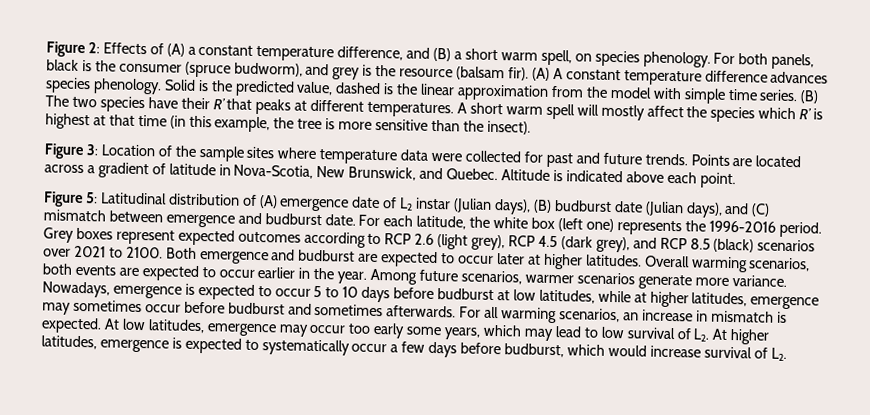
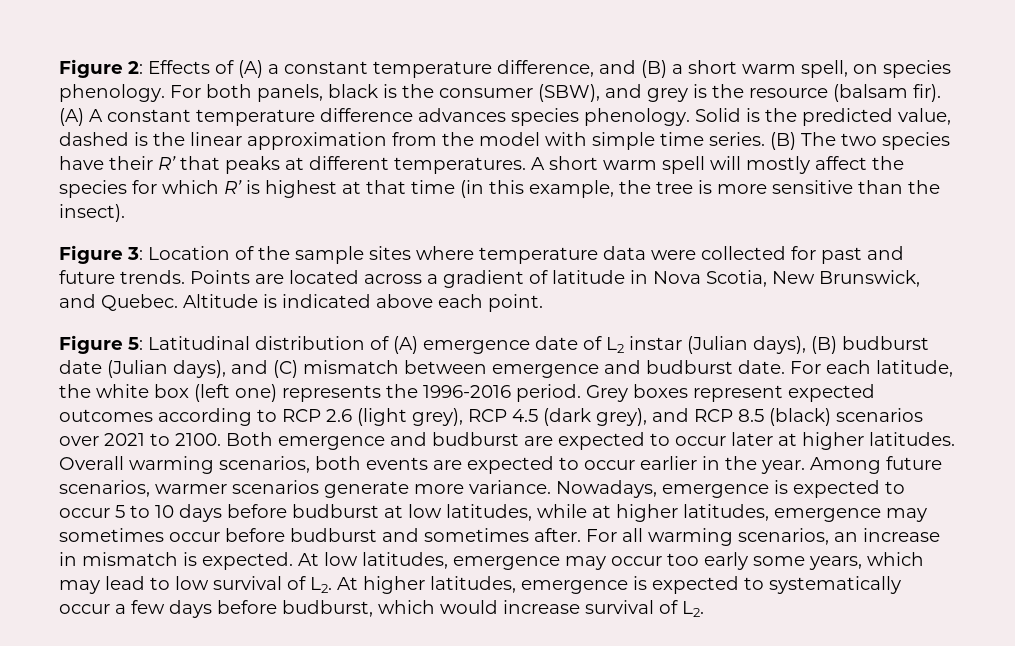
[184,61,303,78] (spruce budworm), -> [538,84,600,102] (SBW),
(756, 114) none -> [132,180,157,194] for
[233,164,314,179] Nova-Scotia, -> [653,270,767,287] Nova Scotia,
[386,305,457,318] afterwards. -> [534,528,581,542] after.

